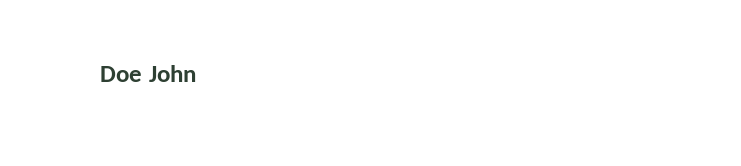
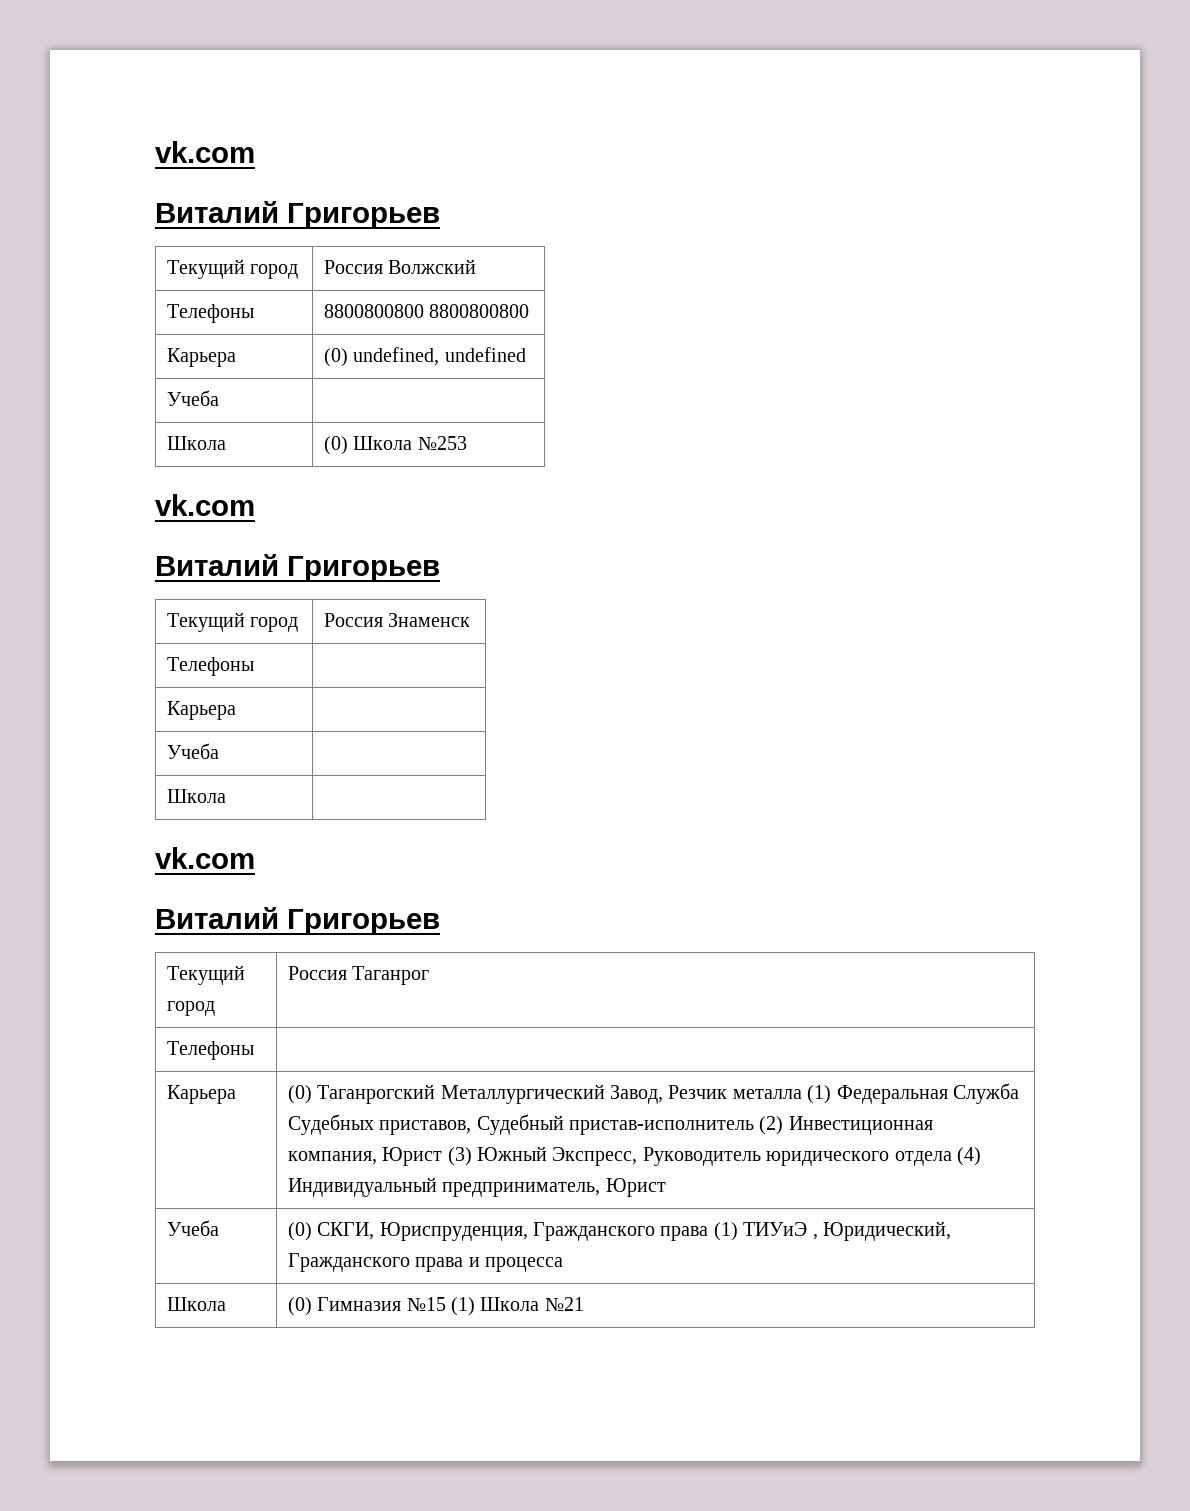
[100,65,196,82] Doe John -> [155,141,255,163] [155,201,440,229] [166,259,299,279] [323,259,477,274] [166,304,254,323] [323,304,530,318] [166,348,236,367] [323,347,526,367] [166,390,219,406] [166,436,226,450] [323,436,467,455] [155,494,255,516] [155,554,440,582] [166,612,299,632] [323,613,471,627] [166,657,254,676] [166,701,236,720] [166,743,219,759] [166,789,226,803] [155,847,255,869] [155,907,440,935] [166,965,245,985] [166,1001,215,1016] [287,966,430,985] [166,1041,254,1060] [166,1085,236,1104] [287,1083,1020,1104] [287,1114,933,1135] [287,1146,982,1166] [287,1177,666,1197] [166,1220,219,1236] [287,1221,952,1241] [287,1253,564,1272] [166,1297,226,1311] [287,1297,584,1316] vk.com // Виталий Григорьев // Текущий город | Россия Волжский // Телефоны | 8800800800 8800800800 // Карьера | (0) undefined, undefined // Учеба | // Школа | (0) Школа №253 // vk.com // Виталий Григорьев // Текущий город | Россия Знаменск // Телефоны | // Карьера | // Учеба | // Школа | // vk.com // Виталий Григорьев // Текущий город | Россия Таганрог // Телефоны | // Карьера | (0) Таганрогский Металлургический Завод, Резчик металла (1) Федеральная Служба Судебных приставов, Судебный пристав-исполнитель (2) Инвестиционная компания, Юрист (3) Южный Экспресс, Руководитель юридического отдела (4) Индивидуальный предприниматель, Юрист // Учеба | (0) СКГИ, Юриспруденция, Гражданского права (1) ТИУиЭ , Юридический, Гражданского права и процесса // Школа | (0) Гимназия №15 (1) Школа №21

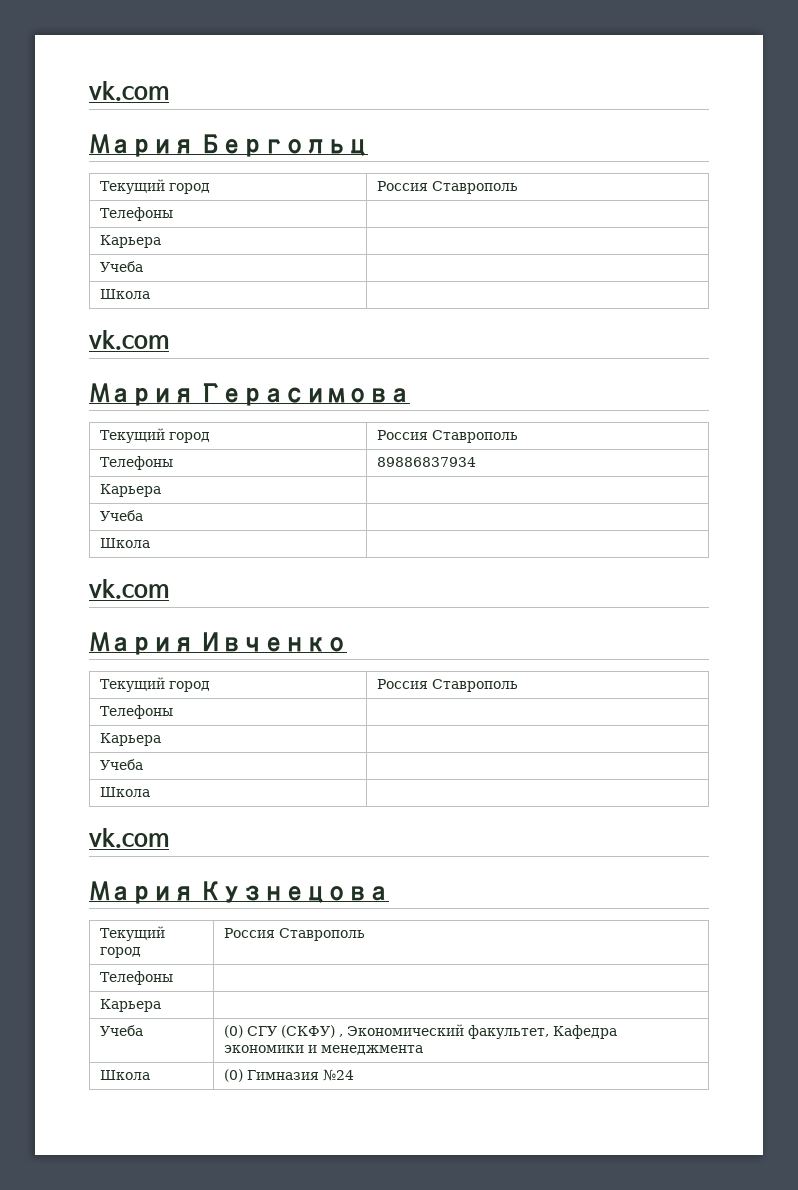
[155,141,255,163] [155,201,440,229] [166,259,299,279] [323,259,477,274] [166,304,254,323] [323,304,530,318] [166,348,236,367] [323,347,526,367] [166,390,219,406] [166,436,226,450] [323,436,467,455] [155,494,255,516] [155,554,440,582] [166,612,299,632] [323,613,471,627] [166,657,254,676] [166,701,236,720] [166,743,219,759] [166,789,226,803] [155,847,255,869] [155,907,440,935] [166,965,245,985] [166,1001,215,1016] [287,966,430,985] [166,1041,254,1060] [166,1085,236,1104] [287,1083,1020,1104] [287,1114,933,1135] [287,1146,982,1166] [287,1177,666,1197] [166,1220,219,1236] [287,1221,952,1241] [287,1253,564,1272] vk.com // Виталий Григорьев // Текущий город | Россия Волжский // Телефоны | 8800800800 8800800800 // Карьера | (0) undefined, undefined // Учеба | // Школа | (0) Школа №253 // vk.com // Виталий Григорьев // Текущий город | Россия Знаменск // Телефоны | // Карьера | // Учеба | // Школа | // vk.com // Виталий Григорьев // Текущий город | Россия Таганрог // Телефоны | // Карьера | (0) Таганрогский Металлургический Завод, Резчик металла (1) Федеральная Служба Судебных приставов, Судебный пристав-исполнитель (2) Инвестиционная компания, Юрист (3) Южный Экспресс, Руководитель юридического отдела (4) Индивидуальный предприниматель, Юрист // Учеба | (0) СКГИ, Юриспруденция, Гражданского права (1) ТИУиЭ , Юридический, Гражданского права и процесса -> [88,81,169,101] [89,134,369,157] [100,179,211,194] [377,181,519,194] [100,207,174,221] [100,235,162,248] [100,261,144,272] [100,289,151,299] [88,330,169,350] [89,383,411,406] [100,428,211,443] [377,430,519,443] [100,456,174,470] [377,457,477,467] [100,484,162,497] [100,510,144,521] [100,538,151,548] [88,579,169,599] [89,632,348,655] [100,677,211,692] [377,679,519,692] [100,705,174,719] [100,733,162,746] [100,759,144,770] [100,787,151,797] [88,828,169,848] [89,881,390,904] [100,926,166,941] [100,947,142,958] [224,928,366,941] [100,971,174,985] [100,999,162,1012] [100,1025,144,1036] [224,1024,618,1039] [224,1045,424,1055] vk.com // Мария Бергольц // Текущий город | Россия Ставрополь // Телефоны | // Карьера | // Учеба | // Школа | // vk.com // Мария Герасимова // Текущий город | Россия Ставрополь // Телефоны | 89886837934 // Карьера | // Учеба | // Школа | // vk.com // Мария Ивченко // Текущий город | Россия Ставрополь // Телефоны | // Карьера | // Учеба | // Школа | // vk.com // Мария Кузнецова // Текущий город | Россия Ставрополь // Телефоны | // Карьера | // Учеба | (0) СГУ (СКФУ) , Экономический факультет, Кафедра экономики и менеджмента
[406,1297,584,1316] №15 (1) Школа №21 -> [323,1069,355,1081] №24

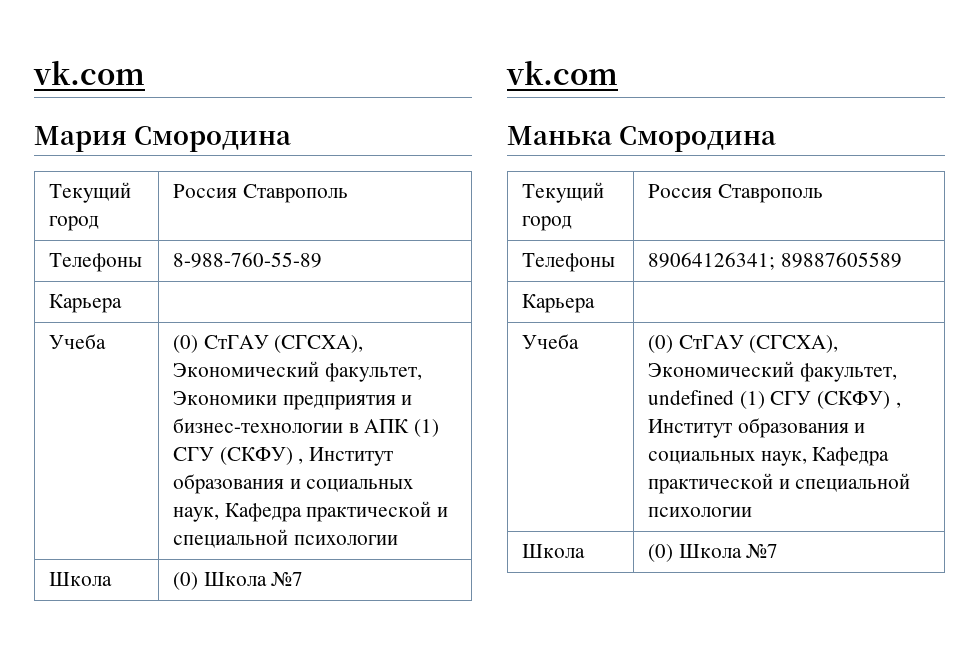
[88,81,169,101] [89,134,369,157] [100,179,211,194] [377,181,519,194] [100,207,174,221] [100,235,162,248] [100,261,144,272] [100,289,151,299] [88,330,169,350] [89,383,411,406] [100,428,211,443] [377,430,519,443] [100,456,174,470] [377,457,477,467] [100,484,162,497] [100,510,144,521] [100,538,151,548] [88,579,169,599] [89,632,348,655] [100,677,211,692] [377,679,519,692] [100,705,174,719] [100,733,162,746] [100,759,144,770] [100,787,151,797] [88,828,169,848] [89,881,390,904] [100,926,166,941] [100,947,142,958] [224,928,366,941] [100,971,174,985] [100,999,162,1012] [100,1025,144,1036] [224,1024,618,1039] [224,1045,424,1055] [100,1070,151,1080] [224,1069,355,1082] vk.com // Мария Бергольц // Текущий город | Россия Ставрополь // Телефоны | // Карьера | // Учеба | // Школа | // vk.com // Мария Герасимова // Текущий город | Россия Ставрополь // Телефоны | 89886837934 // Карьера | // Учеба | // Школа | // vk.com // Мария Ивченко // Текущий город | Россия Ставрополь // Телефоны | // Карьера | // Учеба | // Школа | // vk.com // Мария Кузнецова // Текущий город | Россия Ставрополь // Телефоны | // Карьера | // Учеба | (0) СГУ (СКФУ) , Экономический факультет, Кафедра экономики и менеджмента // Школа | (0) Гимназия №24 -> [33,60,145,85] [34,126,291,152] [49,182,132,203] [49,216,100,231] [173,184,348,203] [49,253,143,272] [173,252,323,268] [49,294,123,313] [49,334,107,349] [173,335,364,353] [173,361,422,382] [173,391,413,410] [173,418,440,437] [173,447,394,466] [173,474,414,494] [173,501,449,522] [173,529,398,548] [49,572,113,586] [173,572,304,590] [506,60,618,85] [507,126,776,152] [522,182,605,203] [522,216,573,231] [648,184,823,203] [522,253,616,272] [648,252,902,270] [522,294,596,313] [522,334,580,349] [648,335,839,353] [648,361,897,382] [648,390,901,409] [648,418,866,438] [648,447,890,466] [648,473,911,494] [648,507,753,517] [522,544,586,558] [648,544,779,562] vk.com // Мария Смородина // Текущий город | Россия Ставрополь // Телефоны | 8-988-760-55-89 // Карьера | // Учеба | (0) СтГАУ (СГСХА), Экономический факультет, Экономики предприятия и бизнес-технологии в АПК (1) СГУ (СКФУ) , Институт образования и социальных наук, Кафедра практической и специальной психологии // Школа | (0) Школа №7 // vk.com // Манька Смородина // Текущий город | Россия Ставрополь // Телефоны | 89064126341; 89887605589 // Карьера | // Учеба | (0) СтГАУ (СГСХА), Экономический факультет, undefined (1) СГУ (СКФУ) , Институт образования и социальных наук, Кафедра практической и специальной психологии // Школа | (0) Школа №7

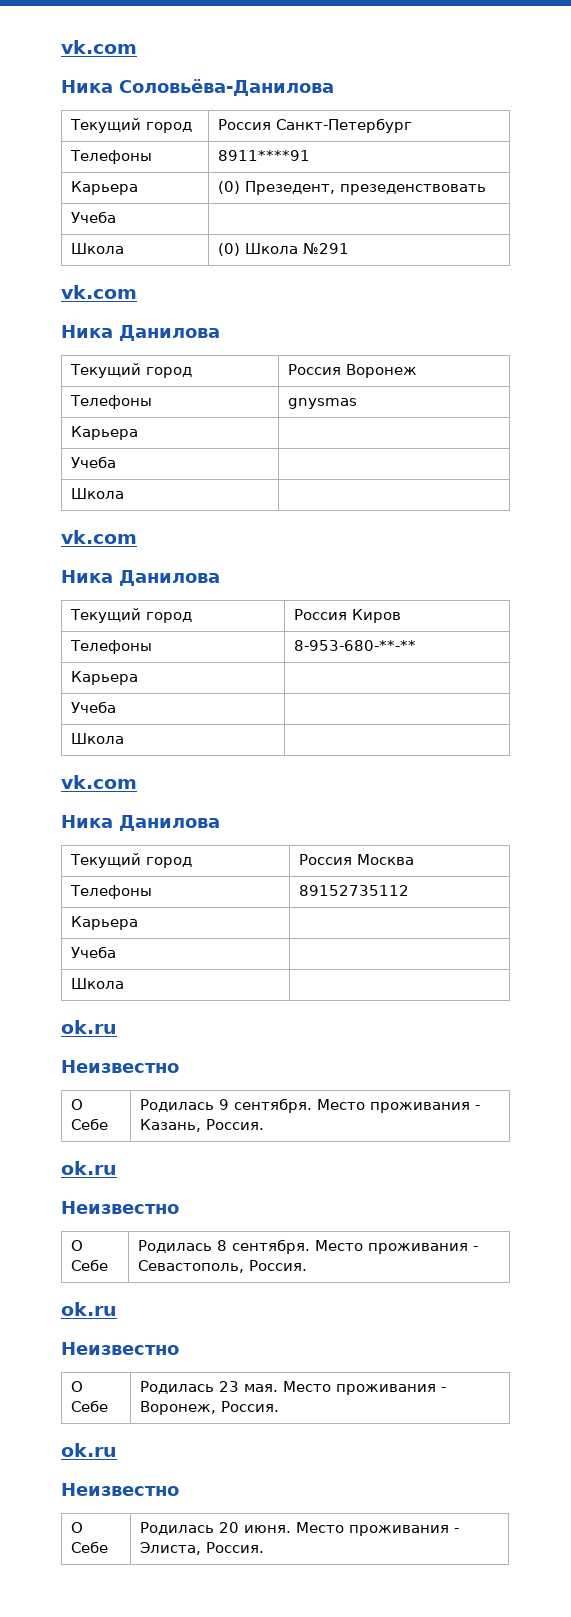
[33,60,145,85] [34,126,291,152] [49,182,132,203] [49,216,100,231] [173,184,348,203] [49,253,143,272] [173,252,323,268] [49,294,123,313] [49,334,107,349] [173,335,364,353] [173,361,422,382] [173,391,413,410] [173,418,440,437] [173,447,394,466] [173,474,414,494] [173,501,449,522] [173,529,398,548] [49,572,113,586] [173,572,304,590] [506,60,618,85] [507,126,776,152] [522,182,605,203] [522,216,573,231] [648,184,823,203] [522,253,616,272] [648,252,902,270] [522,294,596,313] [522,334,580,349] [648,335,839,353] [648,361,897,382] [648,390,901,409] [648,418,866,438] [648,447,890,466] [648,473,911,494] [648,507,753,517] [522,544,586,558] [648,544,779,562] vk.com // Мария Смородина // Текущий город | Россия Ставрополь // Телефоны | 8-988-760-55-89 // Карьера | // Учеба | (0) СтГАУ (СГСХА), Экономический факультет, Экономики предприятия и бизнес-технологии в АПК (1) СГУ (СКФУ) , Институт образования и социальных наук, Кафедра практической и специальной психологии // Школа | (0) Школа №7 // vk.com // Манька Смородина // Текущий город | Россия Ставрополь // Телефоны | 89064126341; 89887605589 // Карьера | // Учеба | (0) СтГАУ (СГСХА), Экономический факультет, undefined (1) СГУ (СКФУ) , Институт образования и социальных наук, Кафедра практической и специальной психологии // Школа | (0) Школа №7 -> [61,40,137,54] [61,79,334,96] [69,118,192,133] [217,118,412,133] [69,150,152,164] [217,150,310,161] [70,181,138,195] [217,181,486,195] [70,211,116,223] [70,243,124,254] [217,243,349,256] [61,285,137,299] [61,325,220,341] [69,363,192,378] [287,364,417,378] [69,395,152,409] [287,398,357,409] [70,426,138,440] [70,456,116,468] [70,488,124,499] [61,530,137,544] [61,570,220,586] [69,608,192,623] [293,609,401,623] [69,640,152,654] [293,640,416,651] [70,671,138,685] [70,701,116,713] [70,733,124,744] [61,775,137,789] [61,815,220,831] [69,853,192,868] [298,854,414,865] [69,885,152,899] [298,885,409,896] [70,916,138,930] [70,946,116,958] [70,978,124,989] [61,1020,117,1034] [61,1060,179,1073] [70,1099,83,1110] [70,1118,108,1130] [139,1098,480,1113] [139,1119,264,1132] [61,1161,117,1175] [61,1201,179,1214] [70,1240,83,1251] [70,1259,108,1271] [137,1239,478,1254] [137,1260,307,1273] [61,1302,117,1316] [61,1342,179,1355] [70,1381,83,1392] [70,1400,108,1412] [139,1381,446,1395] [139,1401,279,1415] [61,1443,117,1457] [61,1483,179,1496] [70,1522,83,1533] [70,1541,108,1553] [139,1522,459,1536] [139,1542,264,1555] vk.com // Ника Соловьёва-Данилова // Текущий город | Россия Санкт-Петербург // Телефоны | 8911****91 // Карьера | (0) Презедент, презеденствовать // Учеба | // Школа | (0) Школа №291 // vk.com // Ника Данилова // Текущий город | Россия Воронеж // Телефоны | gnysmas // Карьера | // Учеба | // Школа | // vk.com // Ника Данилова // Текущий город | Россия Киров // Телефоны | 8-953-680-**-** // Карьера | // Учеба | // Школа | // vk.com // Ника Данилова // Текущий город | Россия Москва // Телефоны | 89152735112 // Карьера | // Учеба | // Школа | // ok.ru // Неизвестно // О Себе | Родилась 9 сентября. Место проживания - Казань, Россия. // ok.ru // Неизвестно // О Себе | Родилась 8 сентября. Место проживания - Севастополь, Россия. // ok.ru // Неизвестно // О Себе | Родилась 23 мая. Место проживания - Воронеж, Россия. // ok.ru // Неизвестно // О Себе | Родилась 20 июня. Место проживания - Элиста, Россия.

